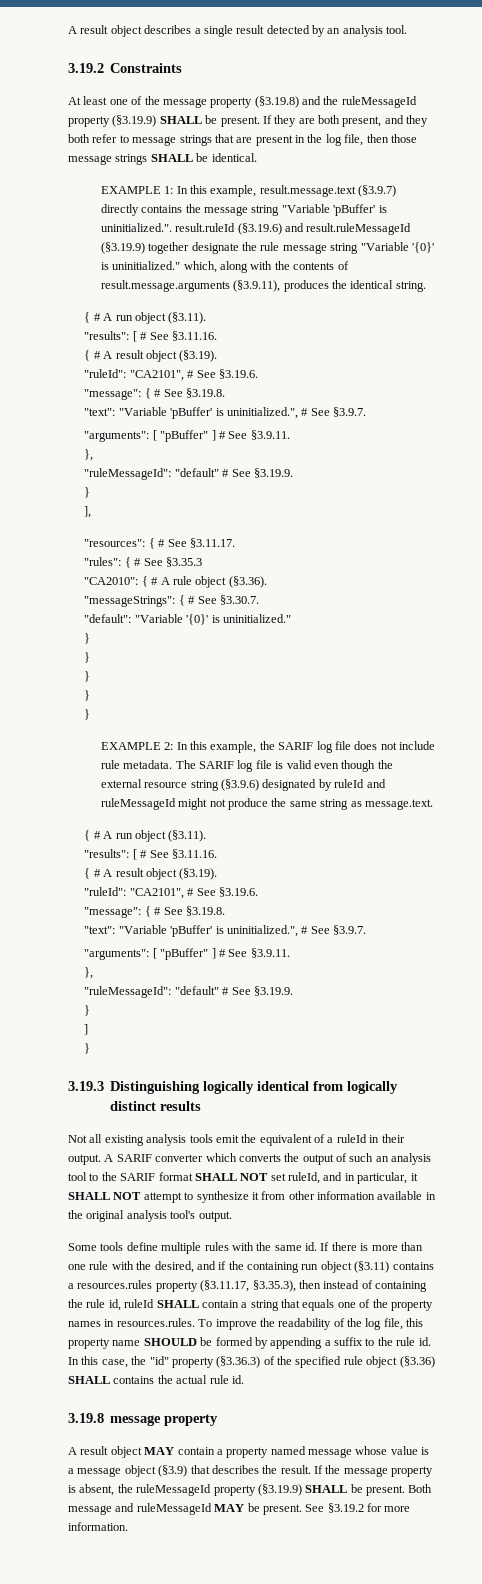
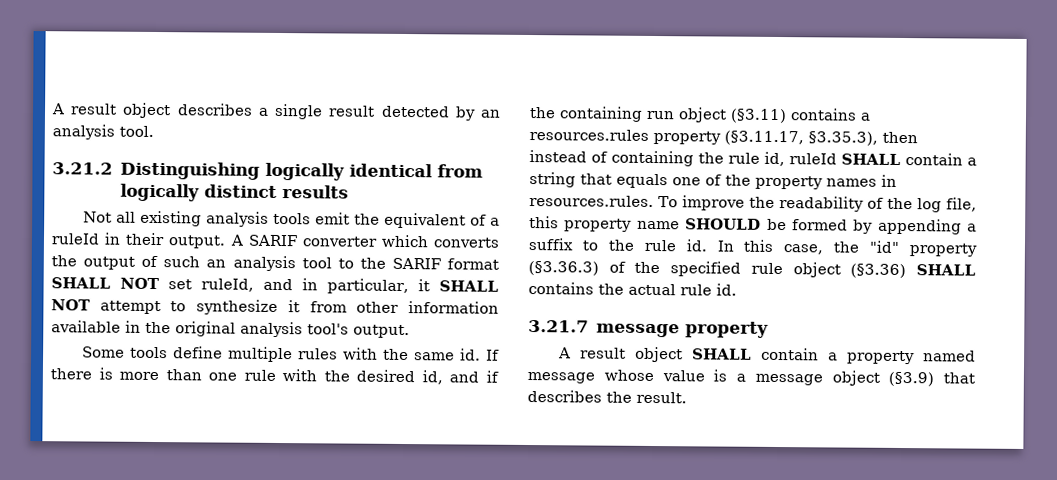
[68,63,183,73] [68,96,417,108] [68,115,429,127] [68,134,417,146] [68,153,257,165] [100,185,397,197] [100,204,387,216] [100,223,412,235] [100,242,434,254] [100,261,349,273] [100,280,426,292] [84,312,207,324] [84,331,217,342] [84,350,218,362] [84,369,258,381] [84,388,225,400] [84,407,367,419] [84,430,290,442] [84,449,94,461] [84,468,293,480] [84,487,91,498] [84,506,92,518] [84,538,235,549] [84,557,202,568] [84,576,267,588] [84,595,259,607] [84,614,291,625] [84,633,91,644] [84,652,91,663] [84,671,91,682] [84,690,91,701] [84,709,91,720] [100,741,436,753] [100,760,393,772] [100,779,386,791] [100,798,433,810] [84,830,207,842] [84,849,217,860] [84,868,218,880] [84,887,258,899] [84,906,225,918] [84,925,367,937] [84,948,290,960] [84,967,94,979] [84,986,293,998] [84,1005,91,1016] [84,1024,89,1035] [84,1043,91,1054] [68,1081,104,1091] 3.19.2 Constraints // At least one of the message property (§3.19.8) and the ruleMessageId property (§3.19.9) SHALL be present. If they are both present, and they both refer to message strings that are present in the log file, then those message strings SHALL be identical. // EXAMPLE 1: In this example, result.message.text (§3.9.7) directly contains the message string "Variable 'pBuffer' is uninitialized.". result.ruleId (§3.19.6) and result.ruleMessageId (§3.19.9) together designate the rule message string "Variable '{0}' is uninitialized." which, along with the contents of result.message.arguments (§3.9.11), produces the identical string. // { # A run object (§3.11). // "results": [ # See §3.11.16. // { # A result object (§3.19). // "ruleId": "CA2101", # See §3.19.6. // "message": { # See §3.19.8. // "text": "Variable 'pBuffer' is uninitialized.", # See §3.9.7. // "arguments": [ "pBuffer" ] # See §3.9.11. // }, // "ruleMessageId": "default" # See §3.19.9. // } // ], // "resources": { # See §3.11.17. // "rules": { # See §3.35.3 // "CA2010": { # A rule object (§3.36). // "messageStrings": { # See §3.30.7. // "default": "Variable '{0}' is uninitialized." // } // } // } // } // } // EXAMPLE 2: In this example, the SARIF log file does not include rule metadata. The SARIF log file is valid even though the external resource string (§3.9.6) designated by ruleId and ruleMessageId might not produce the same string as message.text. // { # A run object (§3.11). // "results": [ # See §3.11.16. // { # A result object (§3.19). // "ruleId": "CA2101", # See §3.19.6. // "message": { # See §3.19.8. // "text": "Variable 'pBuffer' is uninitialized.", # See §3.9.7. // "arguments": [ "pBuffer" ] # See §3.9.11. // }, // "ruleMessageId": "default" # See §3.19.9. // } // ] // } // 3.19.3 -> [52,162,113,175] 3.21.2
[154,1261,194,1273] desired, -> [356,369,443,385] desired id,
[68,1413,104,1423] 3.19.8 -> [528,320,589,333] 3.21.7
[144,1447,175,1455] MAY -> [691,348,752,360] SHALL
[314,1465,434,1477] [68,1484,433,1496] [68,1503,411,1515] [68,1522,128,1531] If the message property is absent, the ruleMessageId property (§3.19.9) SHALL be present. Both message and ruleMessageId MAY be present. See §3.19.2 for more information. -> (687, 397) none

